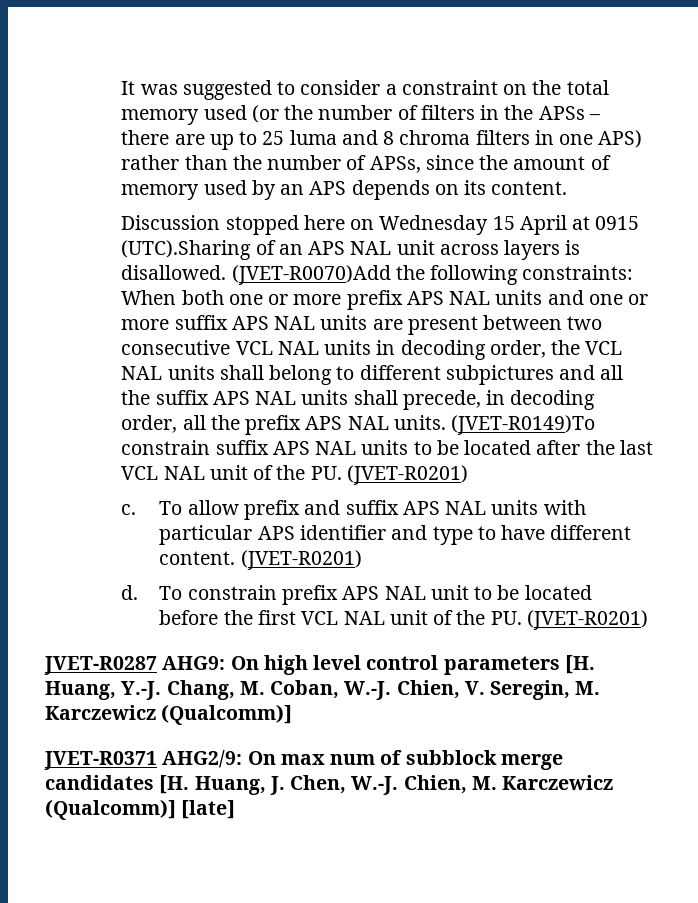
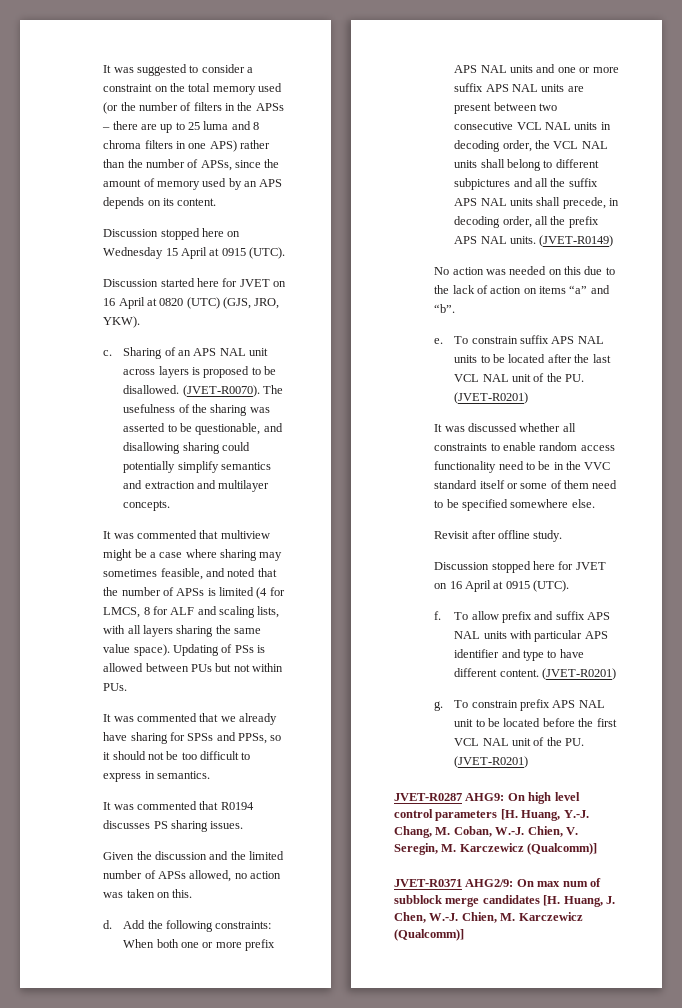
[121,240,252,260] (UTC).Sharing -> [249,247,286,259] [103,278,287,287] [103,297,280,309] [103,316,141,328] [103,347,163,359] (UTC). // Discussion started here for JVET on 16 April at 0820 (UTC) (GJS, JRO, YKW). // c. Sharing
[121,265,391,285] disallowed. (JVET-R0070)Add -> [203,366,277,378] [123,385,284,397] [123,404,270,416] [123,423,283,435] [123,442,251,454] [123,461,272,473] [123,480,270,492] [123,500,171,511] [103,530,270,539] [103,549,283,561] [103,568,277,580] [103,587,285,599] [103,606,280,618] [103,625,262,637] [103,644,266,656] [103,663,284,672] [103,683,128,691] [103,713,278,725] [103,732,282,744] [103,751,251,760] [103,771,210,782] [103,801,254,810] [103,820,244,832] [103,851,285,860] [103,870,282,882] [103,889,193,898] [103,920,146,929] proposed to be disallowed. (JVET-R0070). The usefulness of the sharing was asserted to be questionable, and disallowing sharing could potentially simplify semantics and extraction and multilayer concepts. // It was commented that multiview might be a case where sharing may sometimes feasible, and noted that the number of APSs is limited (4 for LMCS, 8 for ALF and scaling lists, with all layers sharing the same value space). Updating of PSs is allowed between PUs but not within PUs. // It was commented that we already have sharing for SPSs and PPSs, so it should not be too difficult to express in semantics. // It was commented that R0194 discusses PS sharing issues. // Given the discussion and the limited number of APSs allowed, no action was taken on this. // d. Add
[451,415,596,435] (JVET-R0149)To -> [539,235,614,247] [434,266,615,275] [434,285,610,294] [434,304,456,313] [434,336,469,344] (JVET-R0149) // No action was needed on this due to the lack of action on items “a” and “b”. // e. To
[121,504,137,515] c. -> [434,423,576,432] [434,442,615,451] [434,461,611,473] [434,480,618,489] [434,499,595,511] [434,530,563,542] [434,561,606,573] [434,580,570,592] [434,611,442,620] It was discussed whether all constraints to enable random access functionality need to be in the VVC standard itself or some of them need to be specified somewhere else. // Revisit after offline study. // Discussion stopped here for JVET on 16 April at 0915 (UTC). // f.
[121,585,139,600] d. -> [434,701,444,711] g.
[181,800,236,819] [late] -> (464, 935) none

